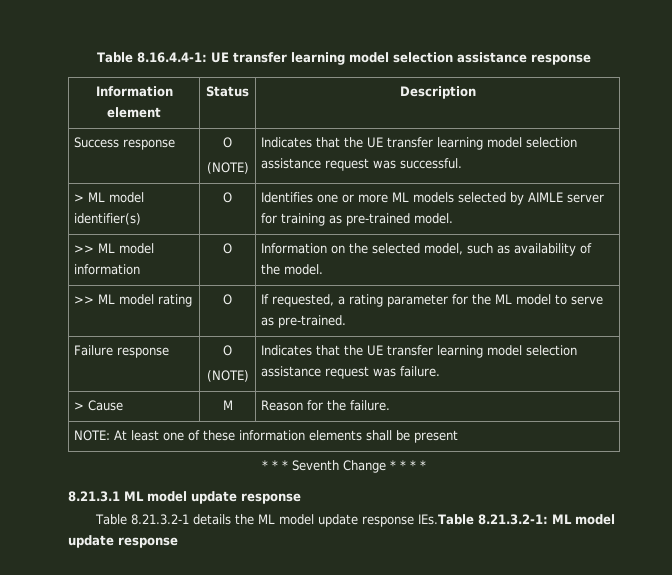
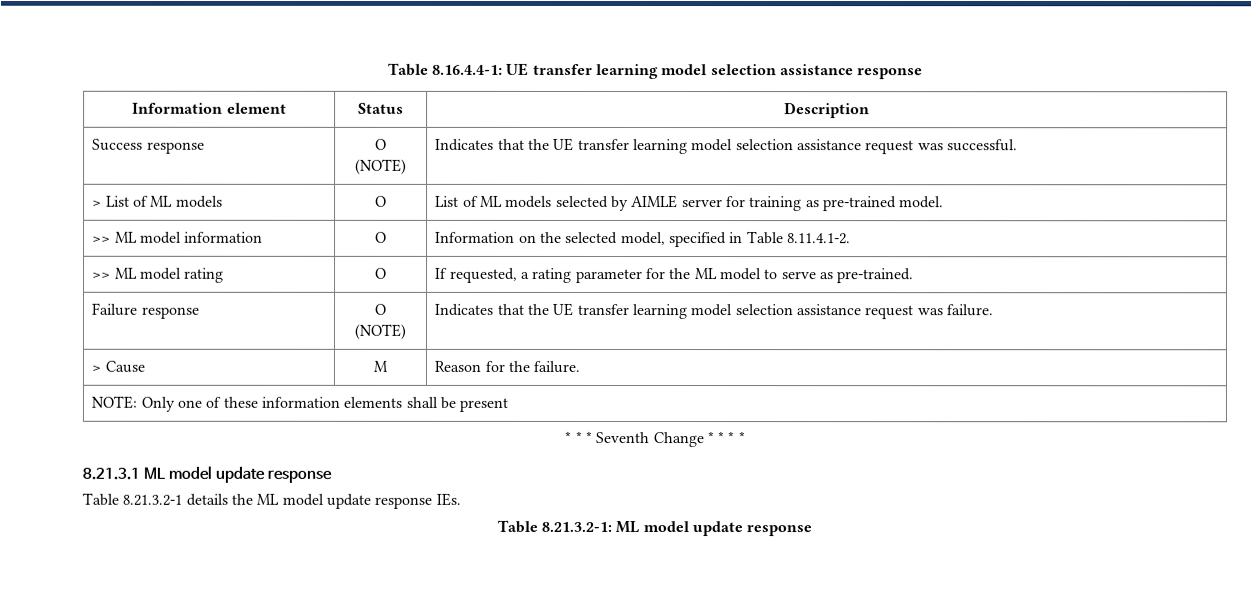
[88,192,145,203] [74,213,142,225] [223,192,232,203] [261,192,389,203] ML model identifier(s) | O | Identifies one or more -> [105,195,223,208] [375,195,388,207] [435,195,479,207] List of ML models | O | List of
[467,243,593,256] [261,264,324,275] such as availability of the model. -> [668,231,851,248] specified in Table 8.11.4.1-2.
[114,430,160,441] At least -> [140,396,175,412] Only
[418,514,475,525] IEs.Table -> [435,492,461,506] [496,519,538,533] IEs. // Table

